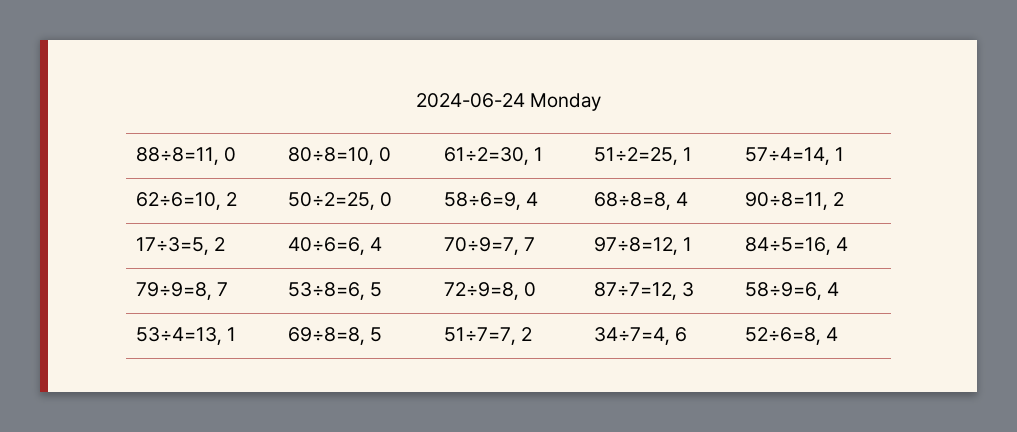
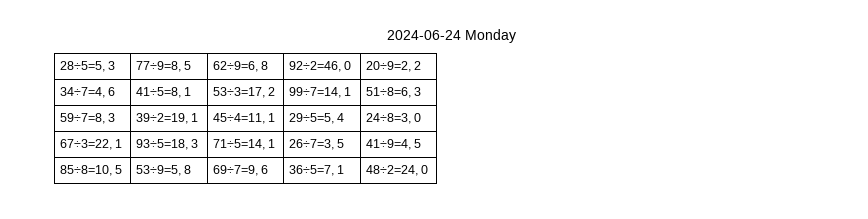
[135,147,236,165] [287,147,391,165] [443,147,543,165] [593,147,692,165] [744,147,844,165] [135,192,237,210] [287,192,392,210] [443,192,538,210] [593,192,688,210] [744,192,844,210] [135,237,225,255] [287,237,382,255] [443,237,535,255] [593,237,692,255] [744,237,848,255] [135,282,228,300] [287,282,382,300] [443,282,536,300] [593,282,694,300] [744,282,839,300] [135,327,236,345] [287,327,382,345] [443,327,532,345] [593,327,687,345] [744,327,838,345] 88÷8=11, 0 | 80÷8=10, 0 | 61÷2=30, 1 | 51÷2=25, 1 | 57÷4=14, 1 // 62÷6=10, 2 | 50÷2=25, 0 | 58÷6=9, 4 | 68÷8=8, 4 | 90÷8=11, 2 // 17÷3=5, 2 | 40÷6=6, 4 | 70÷9=7, 7 | 97÷8=12, 1 | 84÷5=16, 4 // 79÷9=8, 7 | 53÷8=6, 5 | 72÷9=8, 0 | 87÷7=12, 3 | 58÷9=6, 4 // 53÷4=13, 1 | 69÷8=8, 5 | 51÷7=7, 2 | 34÷7=4, 6 | 52÷6=8, 4 -> [60,61,116,72] [136,61,192,72] [213,61,269,72] [289,61,352,72] [366,61,422,72] [60,87,116,98] [136,87,192,98] [213,87,276,98] [289,87,352,98] [366,87,422,98] [60,113,116,124] [136,113,199,124] [213,113,276,124] [289,113,345,124] [366,113,422,124] [60,139,123,150] [136,139,199,150] [213,139,276,150] [289,139,345,150] [366,139,422,150] [60,165,123,176] [136,165,192,176] [213,165,269,176] [289,165,345,176] [366,165,429,176] 28÷5=5, 3 | 77÷9=8, 5 | 62÷9=6, 8 | 92÷2=46, 0 | 20÷9=2, 2 // 34÷7=4, 6 | 41÷5=8, 1 | 53÷3=17, 2 | 99÷7=14, 1 | 51÷8=6, 3 // 59÷7=8, 3 | 39÷2=19, 1 | 45÷4=11, 1 | 29÷5=5, 4 | 24÷8=3, 0 // 67÷3=22, 1 | 93÷5=18, 3 | 71÷5=14, 1 | 26÷7=3, 5 | 41÷9=4, 5 // 85÷8=10, 5 | 53÷9=5, 8 | 69÷7=9, 6 | 36÷5=7, 1 | 48÷2=24, 0

